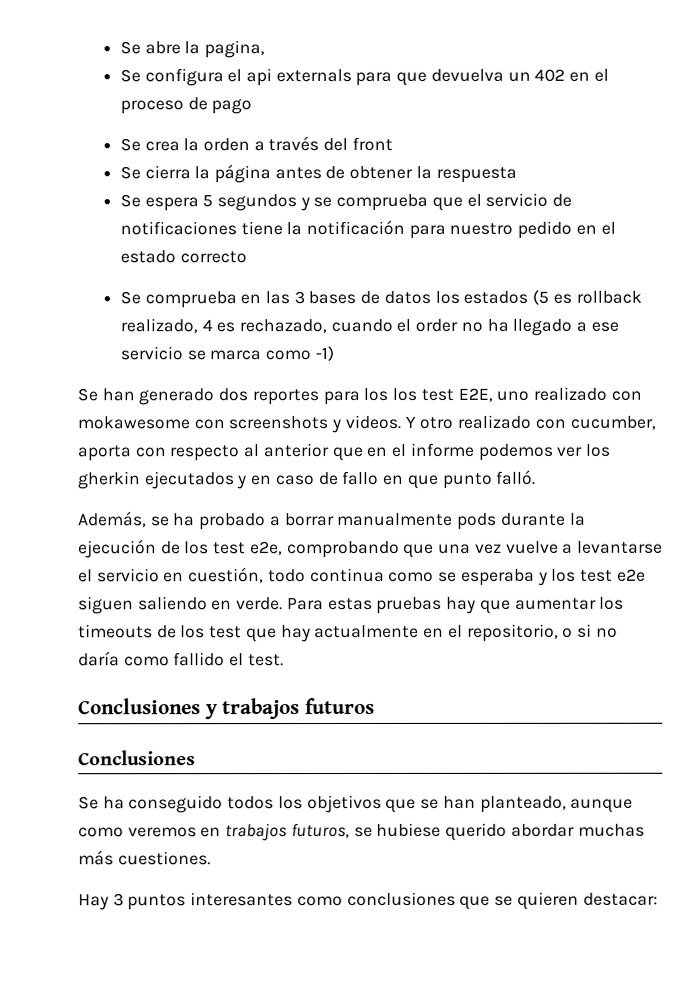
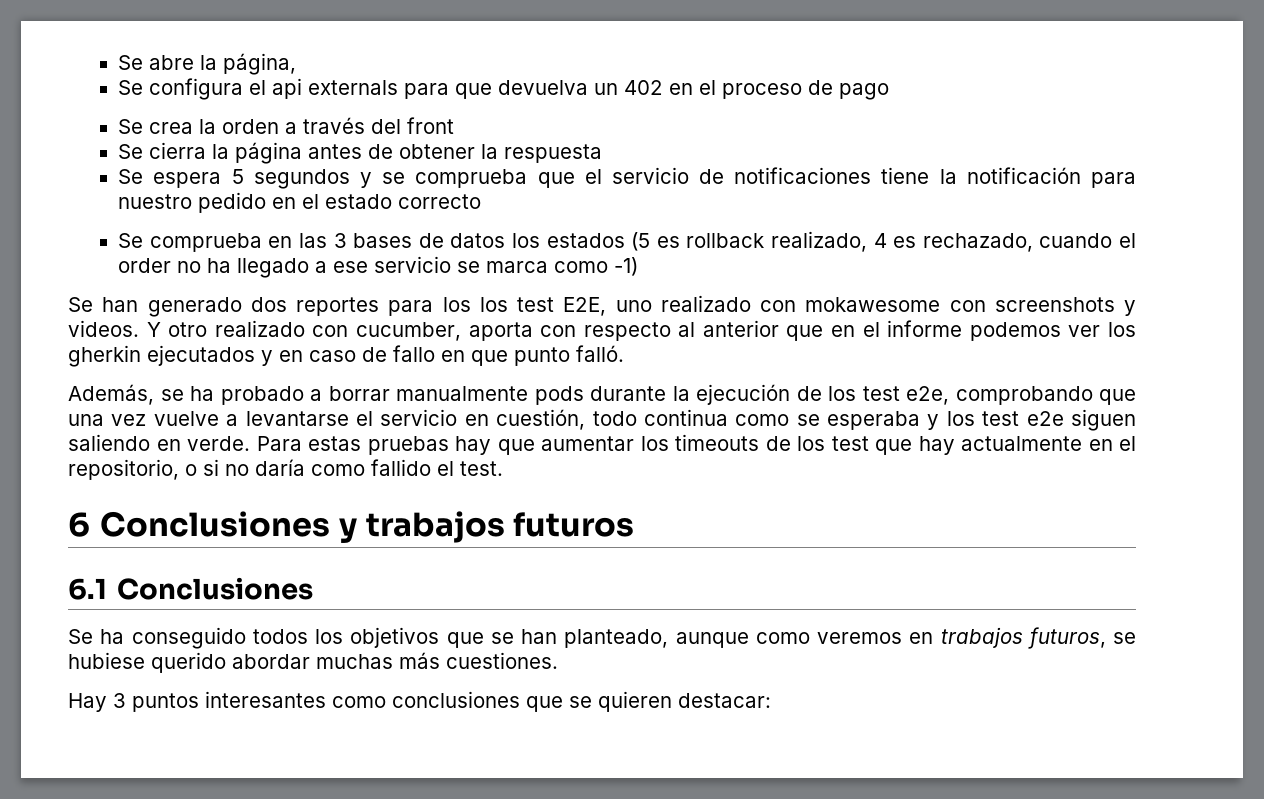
[204,40,266,59] pagina, -> [223,53,297,75] página,
(284, 660) none -> [68,512,90,537] 6
(375, 706) none -> [68,578,107,600] 6.1

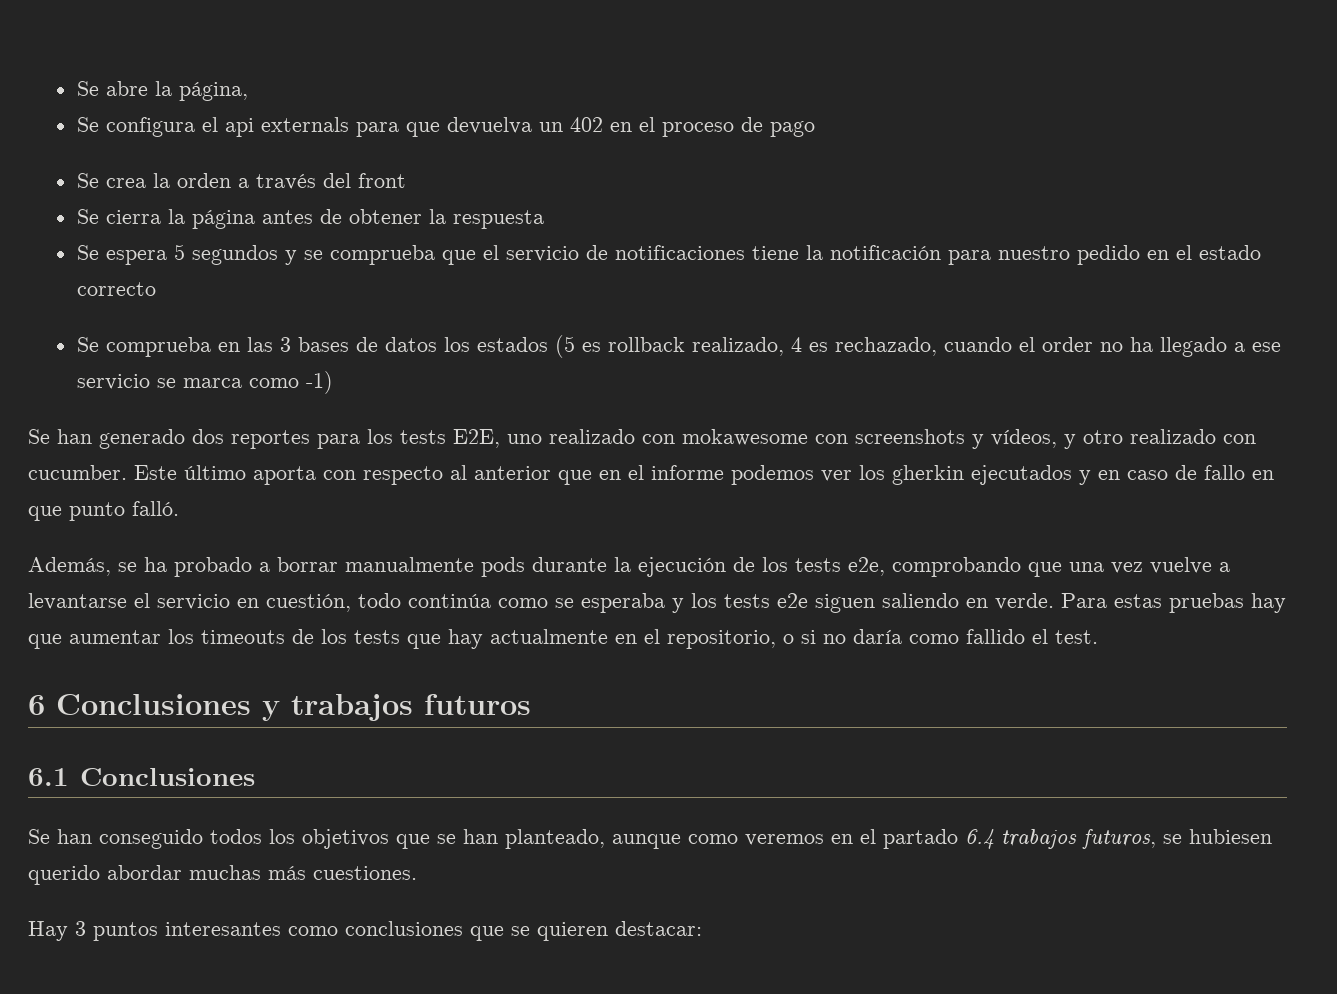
[479,297,554,312] los test -> [400,430,446,444] tests
[68,320,161,337] videos. Y -> [991,429,1076,449] vídeos, y
[355,322,461,341] cucumber, -> [28,465,246,480] cucumber. Este último
[862,386,900,401] test -> [795,558,841,572] tests
[643,409,728,426] continua -> [408,594,491,608] continúa
[982,411,1020,426] test -> [724,594,770,608] tests
[831,436,869,451] test -> [354,630,400,644] tests
[100,629,125,644] ha -> [57,829,92,844] han
(934, 638) none -> [860,829,994,849] el partado 6.4
[68,652,145,669] hubiese -> [1189,829,1272,844] hubiesen

